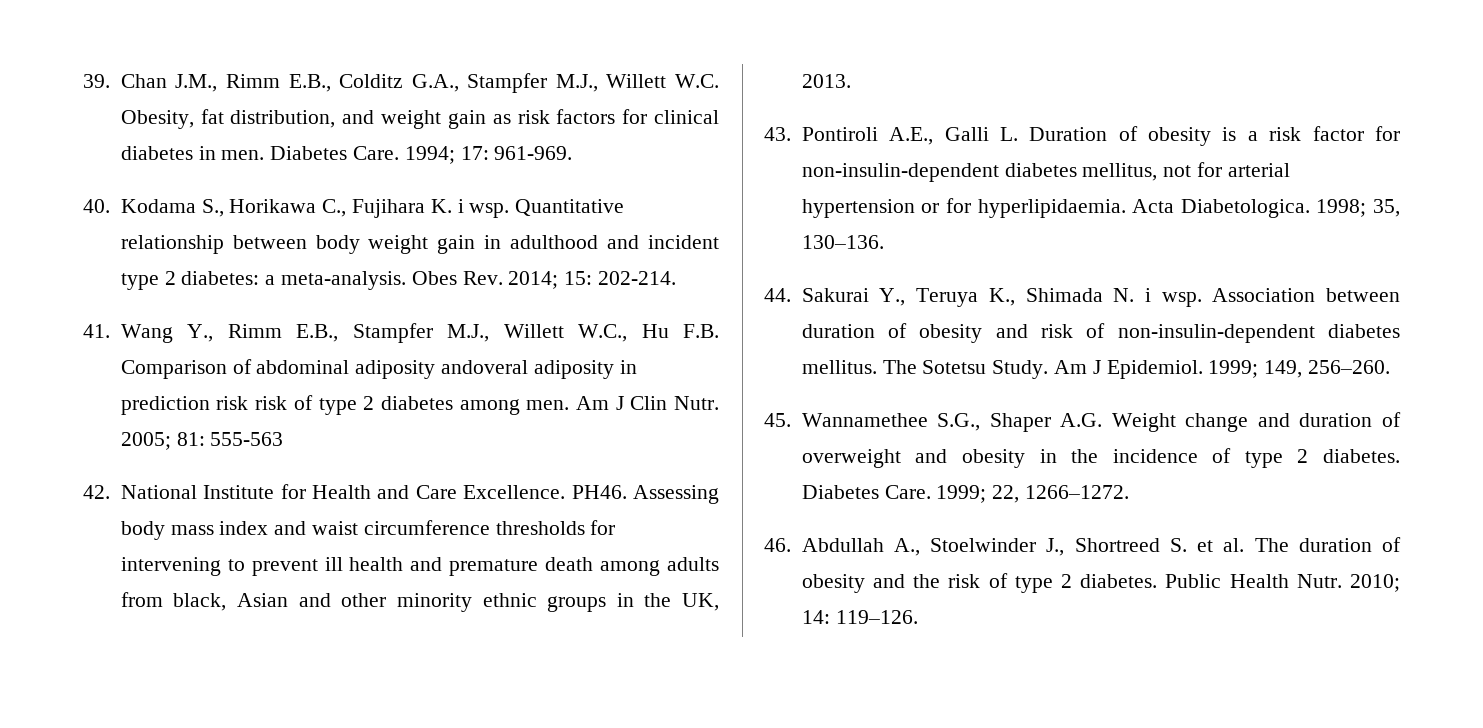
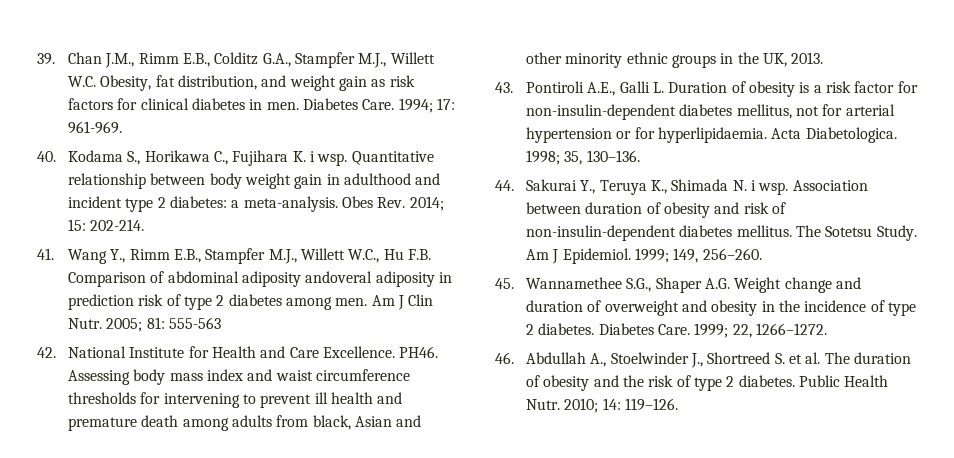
[255,396,288,410] risk -> (164, 300) none

